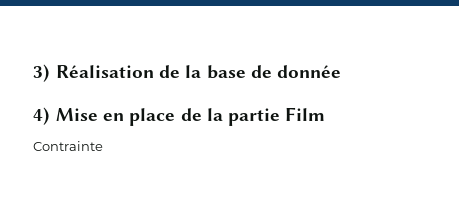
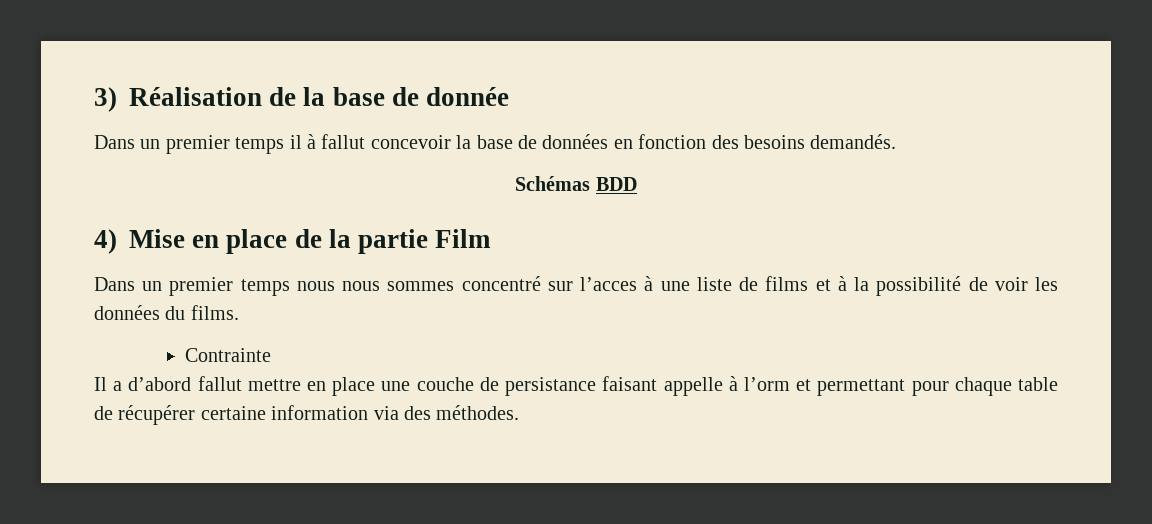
(341, 71) none -> [94,134,897,154] [515,176,637,191] // Dans un premier temps il à fallut concevoir la base de données en fonction des besoins demandés. // Schémas BDD
[33,141,103,151] Contrainte -> [94,276,1058,296] [94,305,239,320] [185,348,272,362] [94,376,1058,396] [94,405,520,425] Dans un premier temps nous nous sommes concentré sur l’acces à une liste de films et à la possibilité de voir les données du films. // Contrainte // Il a d’abord fallut mettre en place une couche de persistance faisant appelle à l’orm et permettant pour chaque table de récupérer certaine information via des méthodes.

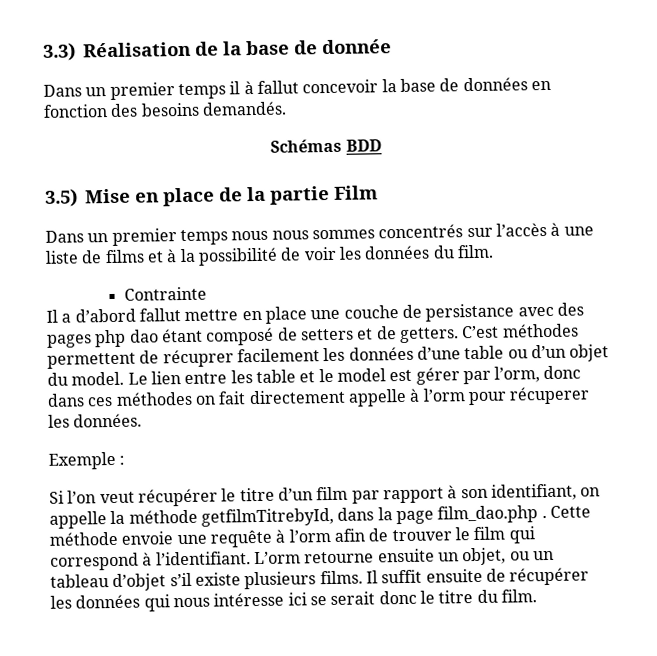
[94,87,117,112] 3) -> [43,42,76,61] 3.3)
[94,229,117,254] 4) -> [45,188,78,207] 3.5)
[461,276,638,291] concentré sur l’acces -> [378,222,547,239] concentrés sur l’accès
[190,305,239,320] films. -> [456,244,494,259] film.
[602,376,1058,396] [94,405,520,425] faisant appelle à l’orm et permettant pour chaque table de récupérer certaine information via des méthodes. -> [517,302,584,317] [47,323,579,348] [47,344,610,369] [47,365,582,386] [47,386,591,407] [48,413,143,428] [48,451,126,470] [49,483,601,507] [49,505,591,529] [49,526,535,548] [50,547,554,571] [50,567,590,592] [50,589,537,612] avec des pages php dao étant composé de setters et de getters. C’est méthodes permettent de récuprer facilement les données d’une table ou d’un objet du model. Le lien entre les table et le model est gérer par l’orm, donc dans ces méthodes on fait directement appelle à l’orm pour récuperer les données. // Exemple : // Si l’on veut récupérer le titre d’un film par rapport à son identifiant, on appelle la méthode getfilmTitrebyId, dans la page film_dao.php . Cette méthode envoie une requête à l’orm afin de trouver le film qui correspond à l’identifiant. L’orm retourne ensuite un objet, ou un tableau d’objet s’il existe plusieurs films. Il suffit ensuite de récupérer les données qui nous intéresse ici se serait donc le titre du film.

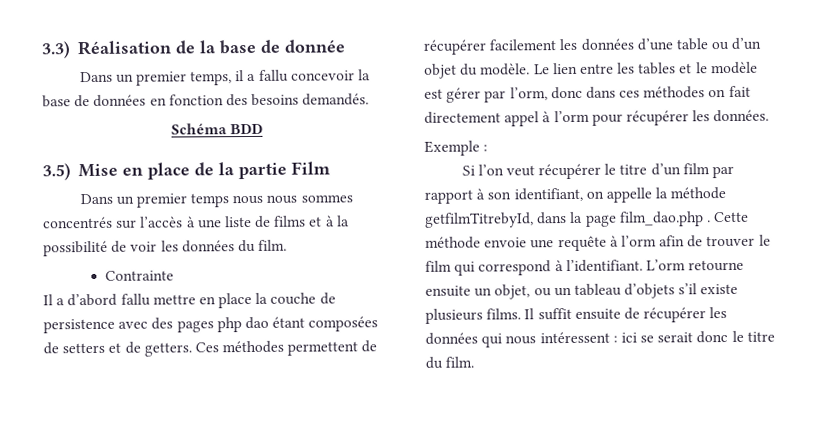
[177,80,299,100] temps il à fallut -> [190,69,289,86] temps, il a fallu
[270,138,343,153] Schémas -> [170,123,227,135] Schéma
[138,308,181,322] fallut -> [120,293,151,306] fallu
[310,309,341,320] une -> [255,292,269,304] la
[425,303,515,322] persistance -> [43,318,115,334] persistence
[205,327,275,346] composé -> [308,316,379,332] composées
[461,325,500,339] C’est -> [194,342,219,353] Ces
[162,349,234,368] récuprer -> [423,39,486,55] récupérer
[71,371,125,386] model. -> [480,63,531,76] modèle.
[255,369,296,384] table -> [638,62,677,75] tables
[336,368,386,382] model -> [710,61,758,75] modèle
[347,388,407,407] appelle -> [504,111,540,127] appel
[509,386,591,405] récuperer -> [625,110,689,126] récupérer
[112,573,167,592] d’objet -> [624,283,676,299] d’objets
[213,592,285,607] intéresse -> [539,331,618,344] intéressent :

